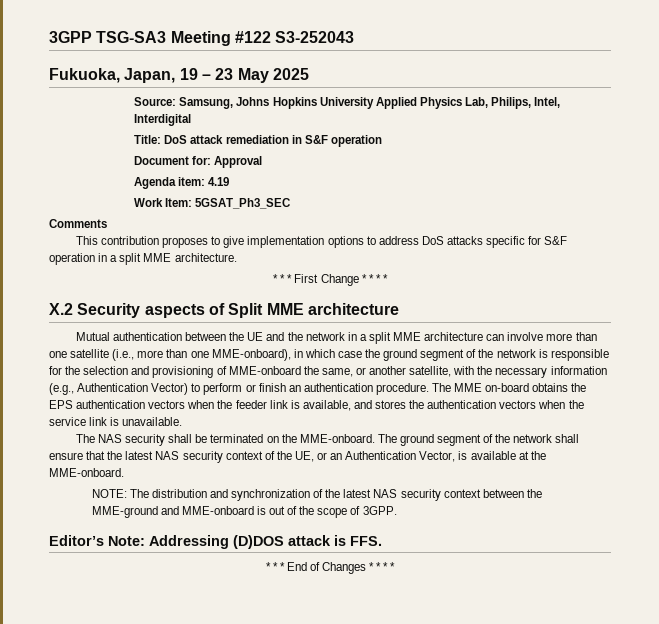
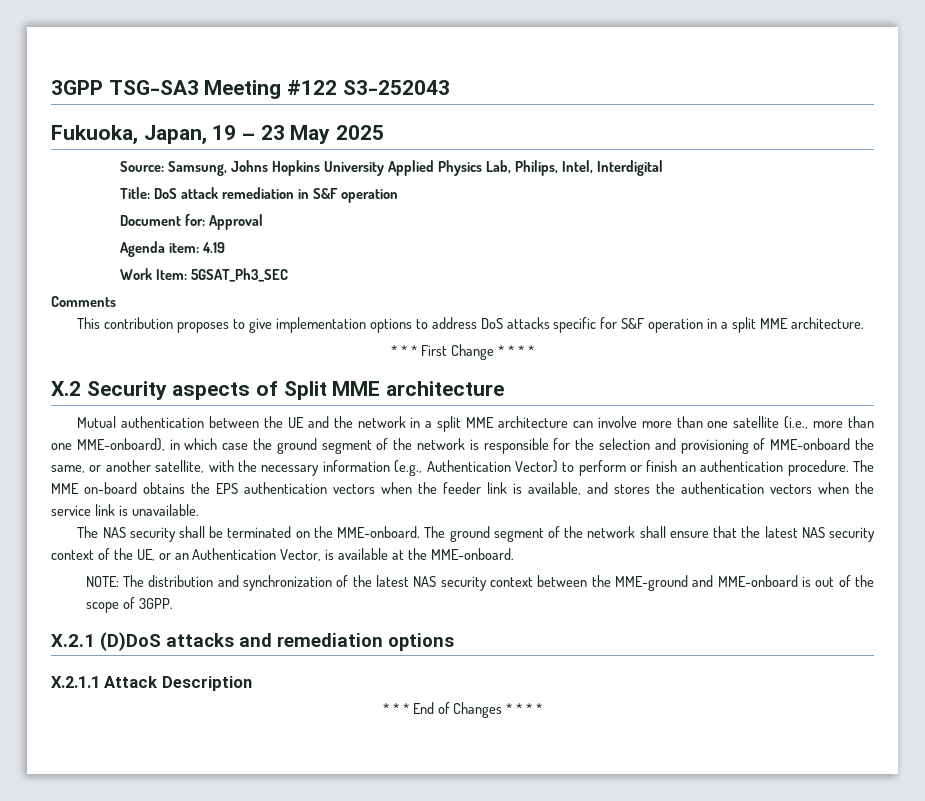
[49,535,382,549] Editor’s Note: Addressing (D)DOS attack is FFS. -> [51,632,454,651] [51,676,252,691] X.2.1 (D)DoS attacks and remediation options // X.2.1.1 Attack Description

